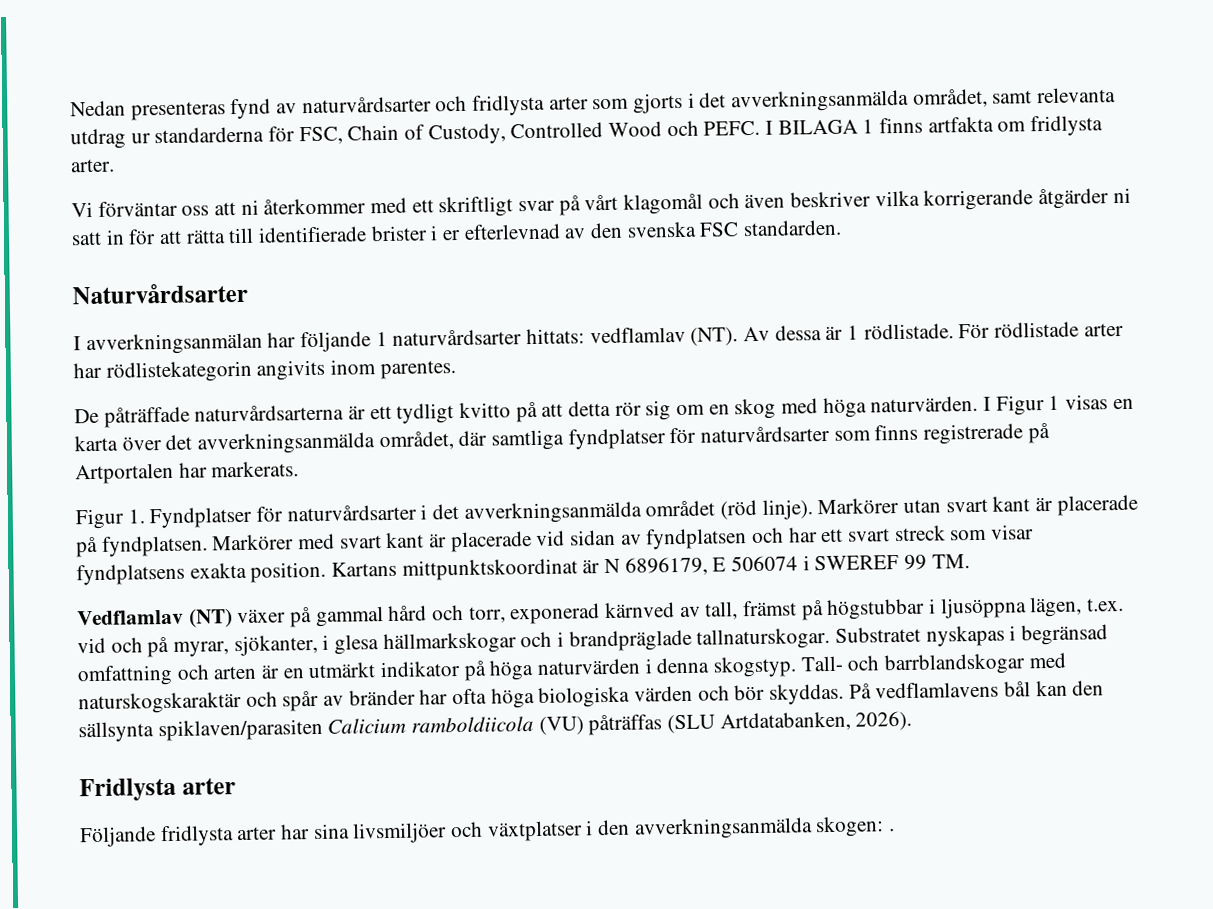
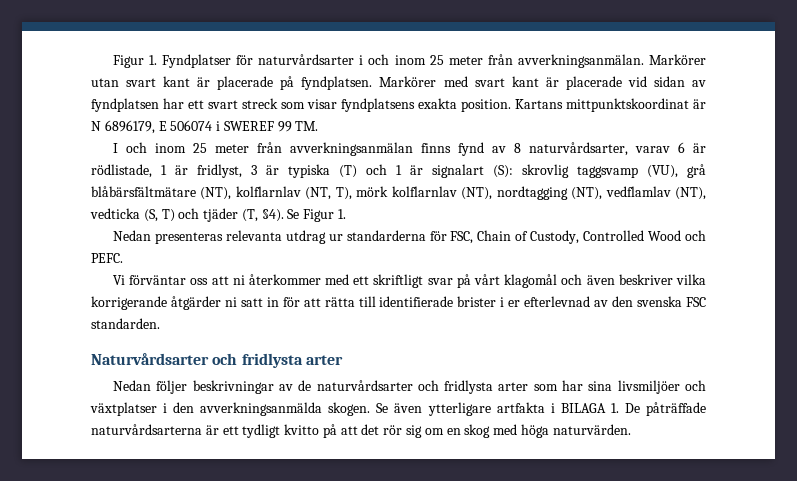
[70,88,1033,121] Nedan presenteras fynd av naturvårdsarter och fridlysta arter som gjorts i det avverkningsanmälda området, samt -> [112,54,706,68] [91,76,707,90] [91,98,706,112] [91,120,319,134] [112,142,706,156] [91,164,706,178] [91,186,706,200] [90,208,347,222] [112,230,223,244] Figur 1. Fyndplatser för naturvårdsarter i och inom 25 meter från avverkningsanmälan. Markörer utan svart kant är placerade på fyndplatsen. Markörer med svart kant är placerade vid sidan av fyndplatsen har ett svart streck som visar fyndplatsens exakta position. Kartans mittpunktskoordinat är N 6896179, E 506074 i SWEREF 99 TM. // I och inom 25 meter från avverkningsanmälan finns fynd av 8 naturvårdsarter, varav 6 är rödlistade, 1 är fridlyst, 3 är typiska (T) och 1 är signalart (S): skrovlig taggsvamp (VU), grå blåbärsfältmätare (NT), kolflarnlav (NT, T), mörk kolflarnlav (NT), nordtagging (NT), vedflamlav (NT), vedticka (S, T) och tjäder (T, §4). Se Figur 1. // Nedan presenteras
[765,115,1104,137] [70,158,115,173] I BILAGA 1 finns artfakta om fridlysta arter. -> (123, 258) none
[73,321,1124,356] [73,359,456,383] // I avverkningsanmälan har följande 1 naturvårdsarter hittats: vedflamlav (NT). Av dessa är 1 rödlistade. För rödlistade arter har rödlistekategorin angivits inom parentes. // -> [212,353,343,368] [112,380,706,394] [90,402,619,416] och fridlysta arter // Nedan följer beskrivningar av de naturvårdsarter och fridlysta arter som har sina livsmiljöer och växtplatser i den avverkningsanmälda skogen. Se även ytterligare artfakta i BILAGA 1.
[568,400,612,417] detta -> [361,424,380,435] det
[983,394,1134,416] [74,422,1050,455] [75,461,300,485] [75,494,1138,530] [76,524,1035,558] [76,554,970,586] [77,596,1125,628] [77,624,1109,658] [77,652,1066,687] [78,680,1105,715] [78,710,913,743] [79,777,236,802] [80,816,896,848] I Figur 1 visas en karta över det avverkningsanmälda området, där samtliga fyndplatser för naturvårdsarter som finns registrerade på Artportalen har markerats. // Figur 1. Fyndplatser för naturvårdsarter i det avverkningsanmälda området (röd linje). Markörer utan svart kant är placerade på fyndplatsen. Markörer med svart kant är placerade vid sidan av fyndplatsen och har ett svart streck som visar fyndplatsens exakta position. Kartans mittpunktskoordinat är N 6896179, E 506074 i SWEREF 99 TM. // Vedflamlav (NT) växer på gammal hård och torr, exponerad kärnved av tall, främst på högstubbar i ljusöppna lägen, t.ex. vid och på myrar, sjökanter, i glesa hällmarkskogar och i brandpräglade tallnaturskogar. Substratet nyskapas i begränsad omfattning och arten är en utmärkt indikator på höga naturvärden i denna skogstyp. Tall- och barrblandskogar med naturskogskaraktär och spår av bränder har ofta höga biologiska värden och bör skyddas. På vedflamlavens bål kan den sällsynta spiklaven/parasiten Calicium ramboldiicola (VU) påträffas (SLU Artdatabanken, 2026). // Fridlysta arter // Följande fridlysta arter har sina livsmiljöer och växtplatser i den avverkningsanmälda skogen: . -> (631, 429) none

